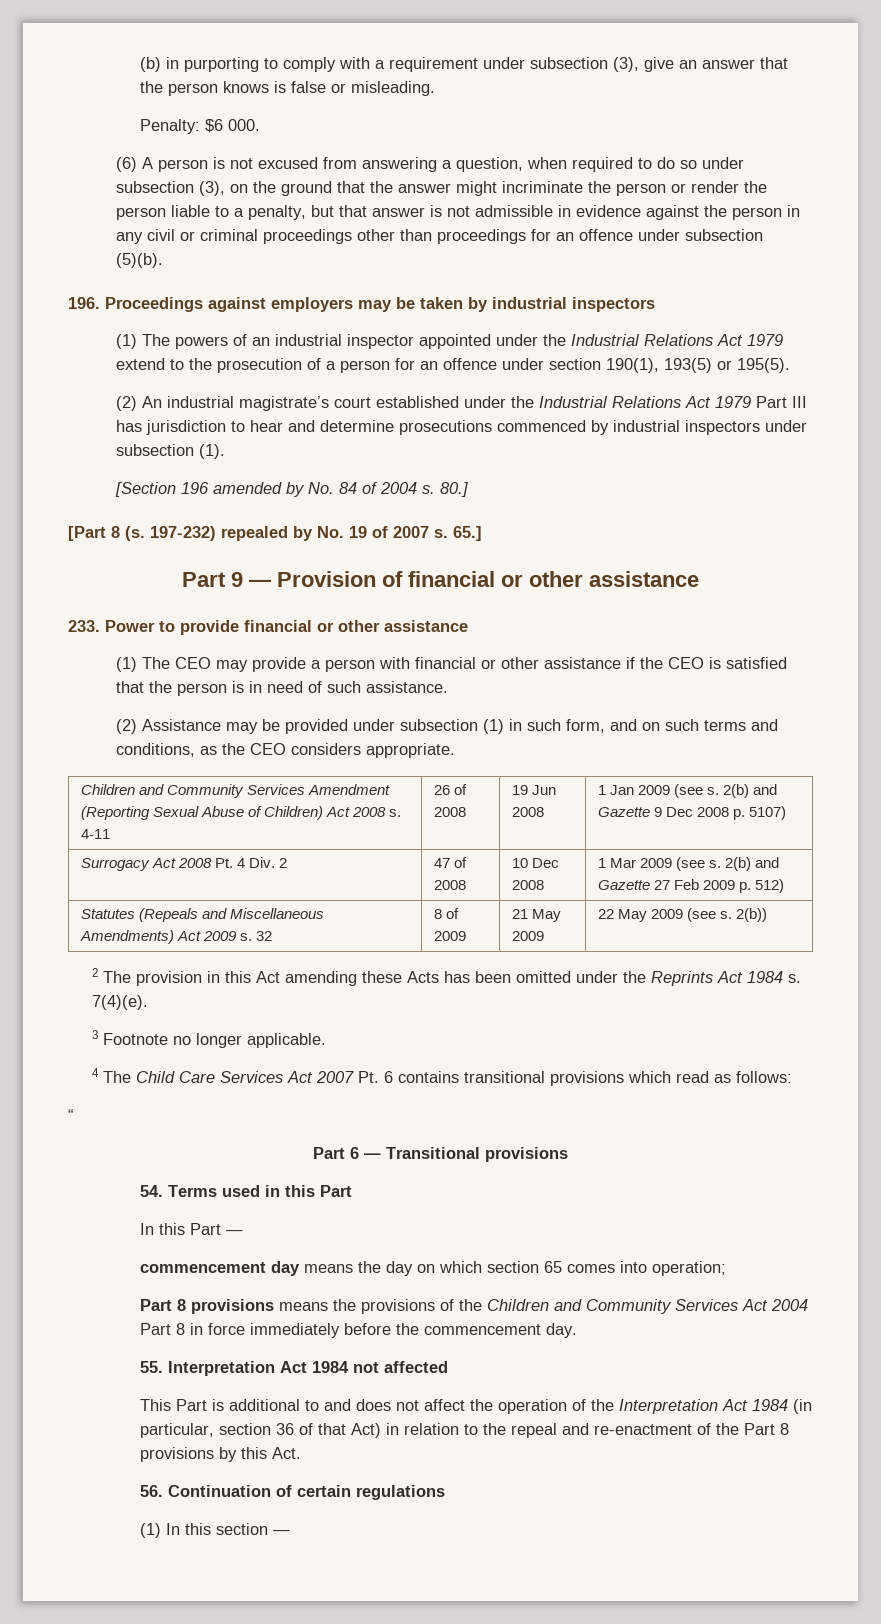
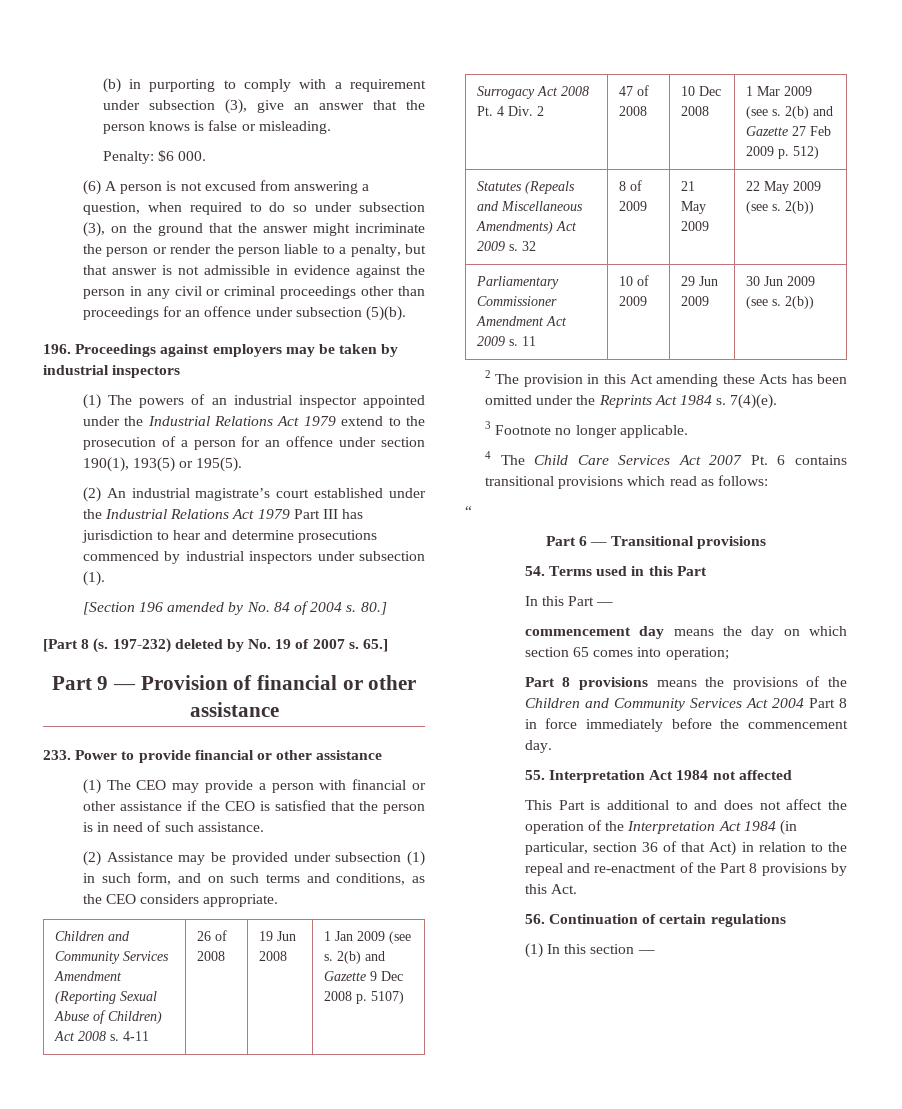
[221,526,288,541] repealed -> [174,639,223,649] deleted
(767, 915) none -> [475,276,559,289] [476,296,557,306] [475,316,567,326] [476,336,536,346] [618,275,649,286] [618,296,647,306] [680,276,718,286] [680,296,709,306] [745,276,815,286] [745,296,814,309] // Parliamentary Commissioner Amendment Act 2009 s. 11 | 10 of 2009 | 29 Jun 2009 | 30 Jun 2009 (see s. 2(b))

